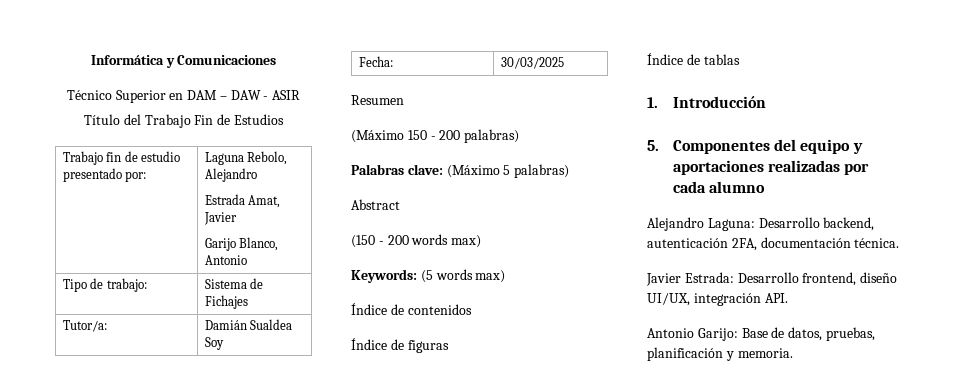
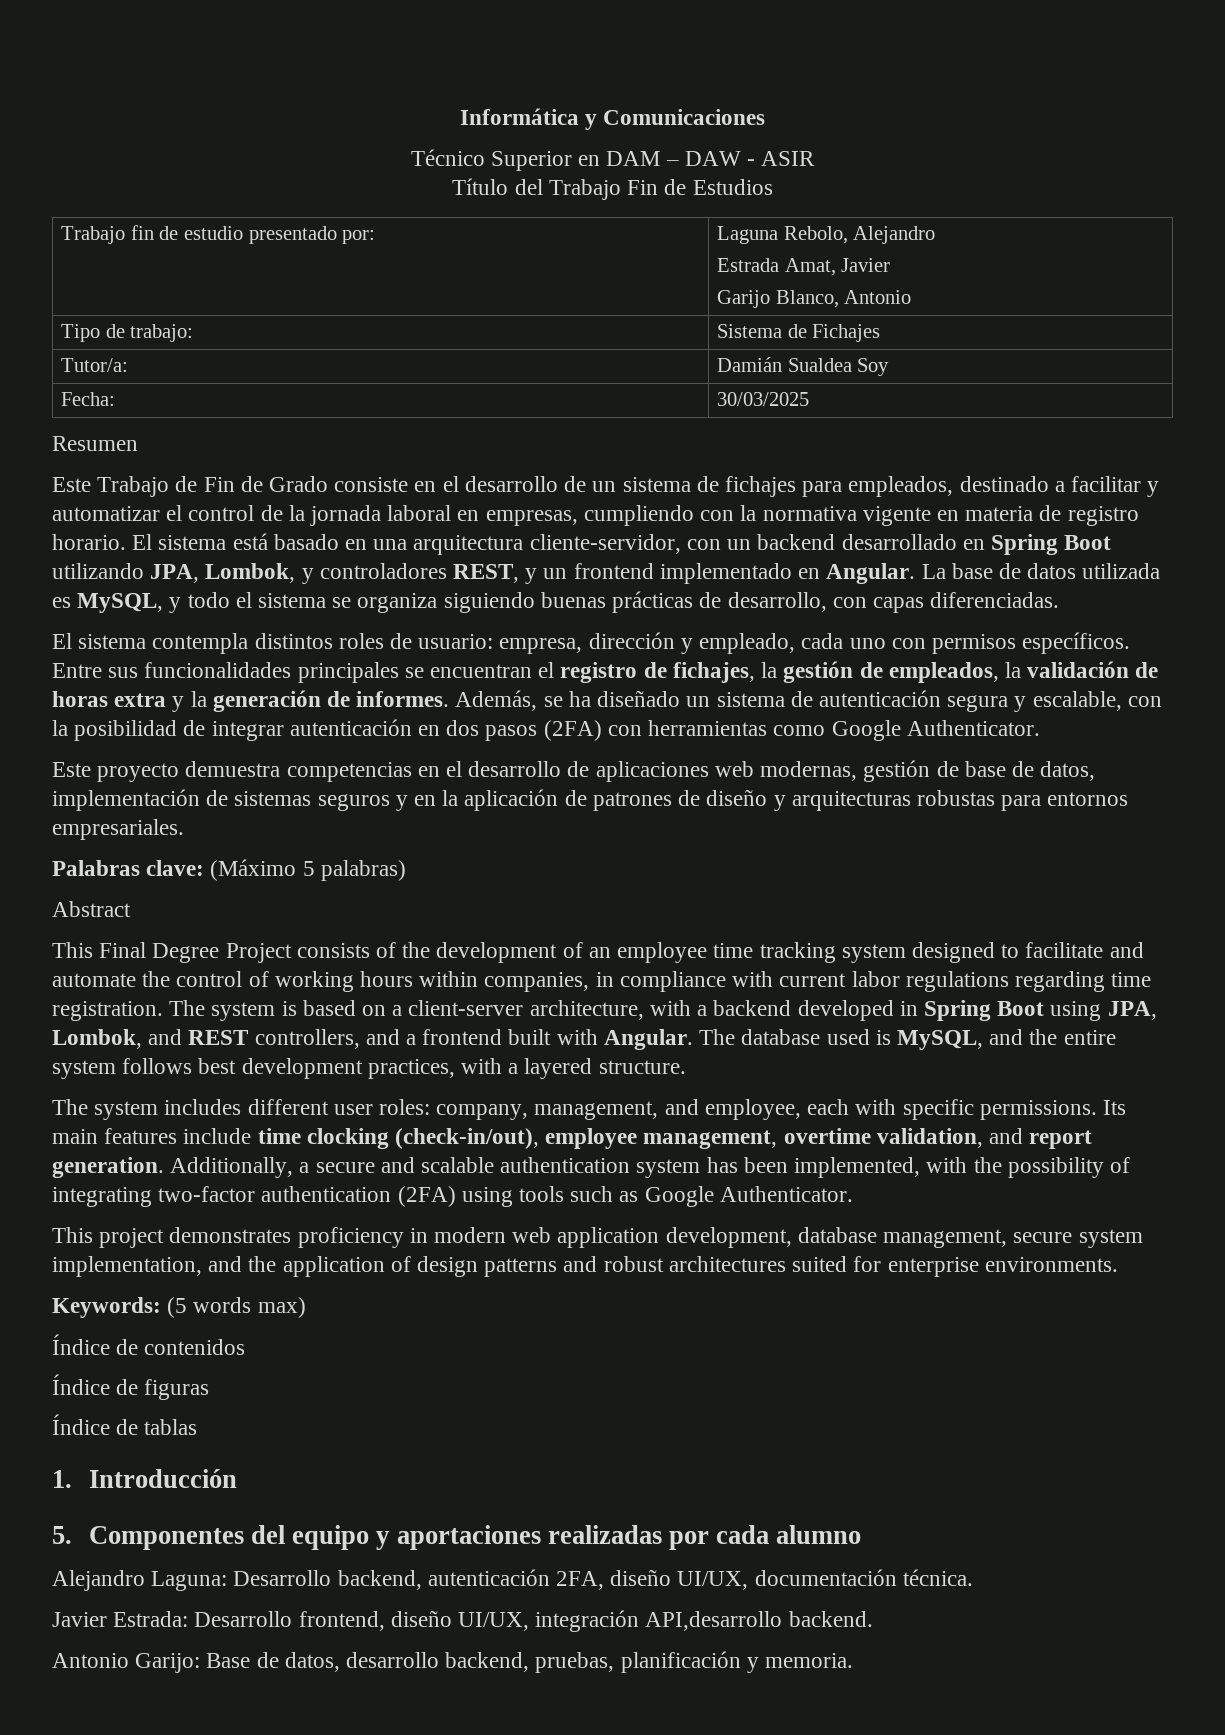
[351,129,520,143] (Máximo 150 - 200 palabras) -> [52,476,1160,497] [52,505,1139,526] [52,533,1112,555] [52,563,1161,584] [52,591,1060,613] [52,632,1131,654] [52,661,1159,683] [52,690,1162,712] [52,719,1040,741] [52,760,1096,782] [52,789,1129,811] [52,819,184,840] Este Trabajo de Fin de Grado consiste en el desarrollo de un sistema de fichajes para empleados, destinado a facilitar y automatizar el control de la jornada laboral en empresas, cumpliendo con la normativa vigente en materia de registro horario. El sistema está basado en una arquitectura cliente-servidor, con un backend desarrollado en Spring Boot utilizando JPA, Lombok, y controladores REST, y un frontend implementado en Angular. La base de datos utilizada es MySQL, y todo el sistema se organiza siguiendo buenas prácticas de desarrollo, con capas diferenciadas. // El sistema contempla distintos roles de usuario: empresa, dirección y empleado, cada uno con permisos específicos. Entre sus funcionalidades principales se encuentran el registro de fichajes, la gestión de empleados, la validación de horas extra y la generación de informes. Además, se ha diseñado un sistema de autenticación segura y escalable, con la posibilidad de integrar autenticación en dos pasos (2FA) con herramientas como Google Authenticator. // Este proyecto demuestra competencias en el desarrollo de aplicaciones web modernas, gestión de base de datos, implementación de sistemas seguros y en la aplicación de patrones de diseño y arquitecturas robustas para entornos empresariales.
[351,234,482,248] (150 - 200 words max) -> [52,942,1144,963] [52,971,1152,992] [52,1000,1157,1021] [52,1029,1116,1050] [52,1058,686,1079] [52,1099,1126,1120] [52,1128,1093,1149] [52,1157,1130,1178] [52,1186,853,1207] [52,1227,1143,1248] [52,1256,1118,1277] This Final Degree Project consists of the development of an employee time tracking system designed to facilitate and automate the control of working hours within companies, in compliance with current labor regulations regarding time registration. The system is based on a client-server architecture, with a backend developed in Spring Boot using JPA, Lombok, and REST controllers, and a frontend built with Angular. The database used is MySQL, and the entire system follows best development practices, with a layered structure. // The system includes different user roles: company, management, and employee, each with specific permissions. Its main features include time clocking (check-in/out), employee management, overtime validation, and report generation. Additionally, a secure and scalable authentication system has been implemented, with the possibility of integrating two-factor authentication (2FA) using tools such as Google Authenticator. // This project demonstrates proficiency in modern web application development, database management, secure system implementation, and the application of design patterns and robust architectures suited for enterprise environments.
(757, 244) none -> [610,1569,749,1590] diseño UI/UX,
[764,293,788,303] API. -> [645,1611,873,1631] API,desarrollo backend.
(823, 334) none -> [346,1652,530,1672] desarrollo backend,

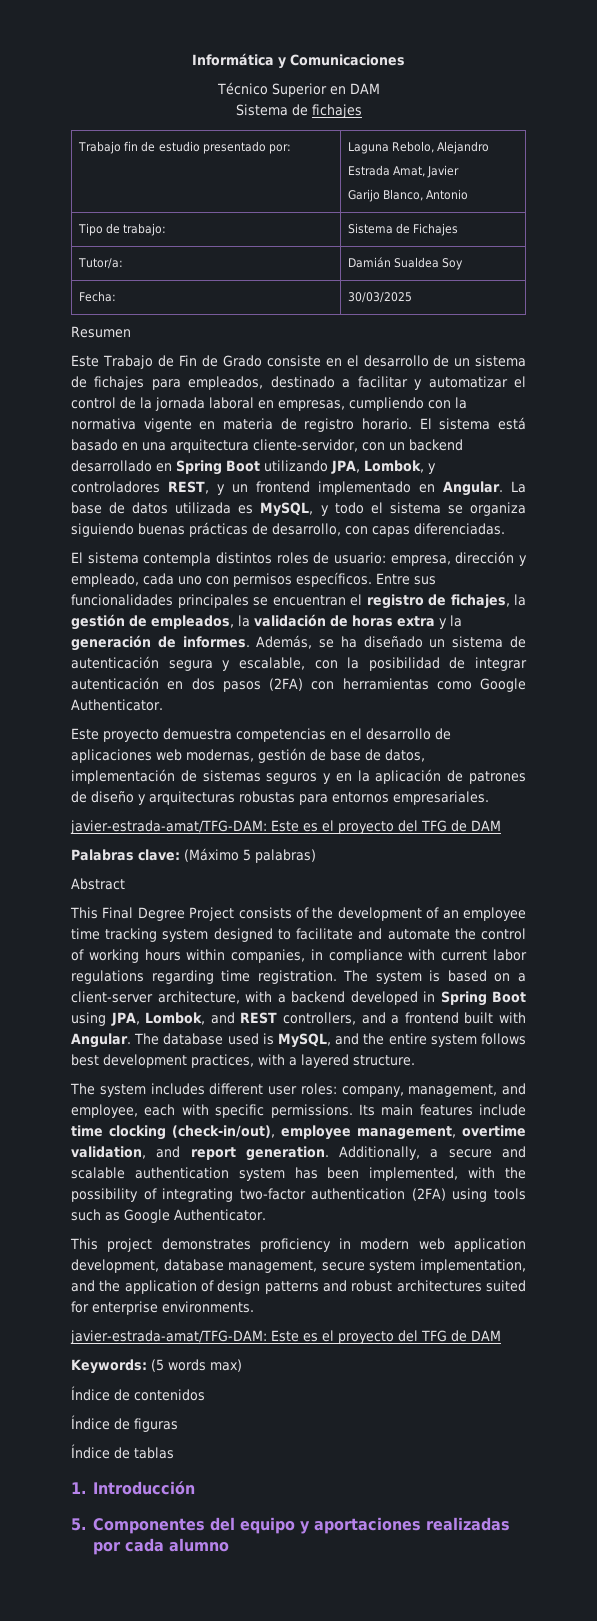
[665,151,816,166] [452,178,773,200] – DAW - ASIR // Título del Trabajo Fin de Estudios -> [235,104,362,118] // Sistema de fichajes
(184, 829) none -> [70,820,501,834] // javier-estrada-amat/TFG-DAM: Este es el proyecto del TFG de DAM
(1118, 1264) none -> [70,1330,501,1344] // javier-estrada-amat/TFG-DAM: Este es el proyecto del TFG de DAM
[52,1569,973,1591] [52,1610,873,1632] [52,1651,854,1673] // Alejandro Laguna: Desarrollo backend, autenticación 2FA, diseño UI/UX, documentación técnica. // Javier Estrada: Desarrollo frontend, diseño UI/UX, integración API,desarrollo backend. // Antonio Garijo: Base de datos, desarrollo backend, pruebas, planificación y memoria. -> (229, 1545) none

